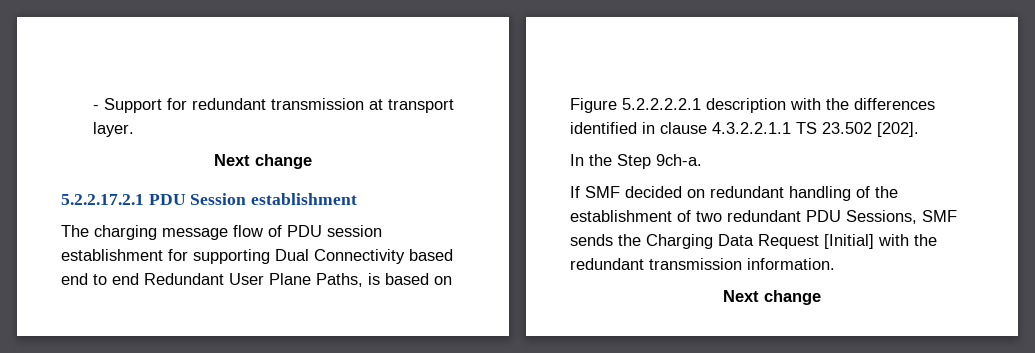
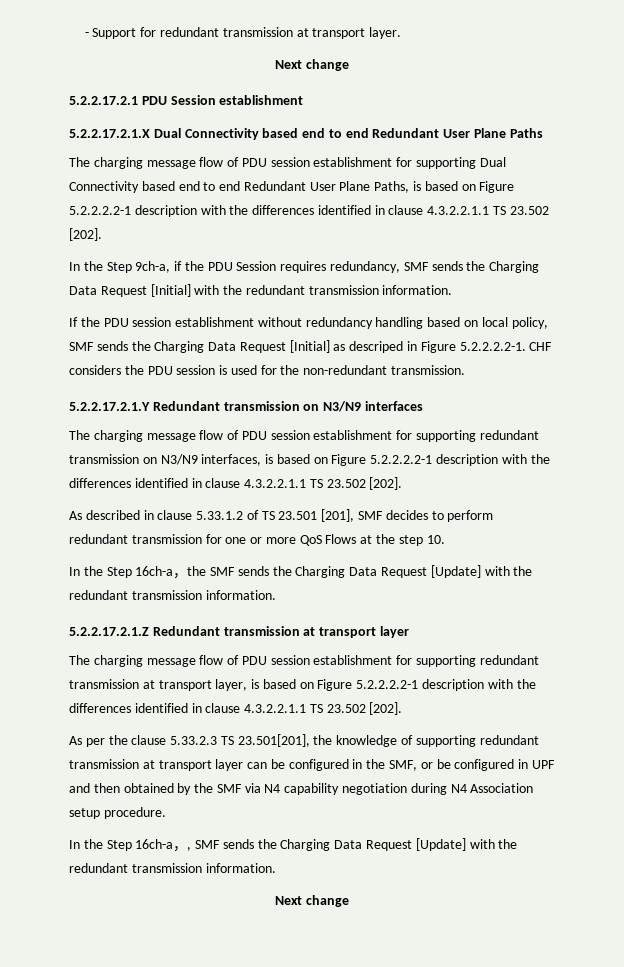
(358, 199) none -> [69,128,543,140] // 5.2.2.17.2.1.X Dual Connectivity based end to end Redundant User Plane Paths
[622,98,701,110] 5.2.2.2.2.1 -> [69,206,131,215] 5.2.2.2.2-1
[656,154,702,166] [570,186,898,201] [570,210,917,224] 9ch-a. // If SMF decided on redundant handling of the establishment of two redundant PDU Sessions, -> [135,261,401,273] 9ch-a, if the PDU Session requires redundancy,
(835, 264) none -> [69,317,548,329] [69,340,553,353] [69,365,466,375] [69,401,423,412] [69,430,539,442] [69,454,550,466] [69,477,403,490] [69,509,494,522] [69,534,445,546] [69,565,533,579] [69,590,276,600] [69,626,409,638] [69,655,539,667] [69,679,536,691] [69,702,403,715] [69,734,539,747] [69,759,555,771] [69,783,534,795] [69,807,166,819] [69,838,518,852] [69,863,276,873] // If the PDU session establishment without redundancy handling based on local policy, SMF sends the Charging Data Request [Initial] as descriped in Figure 5.2.2.2.2-1. CHF considers the PDU session is used for the non-redundant transmission. // 5.2.2.17.2.1.Y Redundant transmission on N3/N9 interfaces // The charging message flow of PDU session establishment for supporting redundant transmission on N3/N9 interfaces, is based on Figure 5.2.2.2.2-1 description with the differences identified in clause 4.3.2.2.1.1 TS 23.502 [202]. // As described in clause 5.33.1.2 of TS 23.501 [201], SMF decides to perform redundant transmission for one or more QoS Flows at the step 10. // In the Step 16ch-a，the SMF sends the Charging Data Request [Update] with the redundant transmission information. // 5.2.2.17.2.1.Z Redundant transmission at transport layer // The charging message flow of PDU session establishment for supporting redundant transmission at transport layer, is based on Figure 5.2.2.2.2-1 description with the differences identified in clause 4.3.2.2.1.1 TS 23.502 [202]. // As per the clause 5.33.2.3 TS 23.501[201], the knowledge of supporting redundant transmission at transport layer can be configured in the SMF, or be configured in UPF and then obtained by the SMF via N4 capability negotiation during N4 Association setup procedure. // In the Step 16ch-a，, SMF sends the Charging Data Request [Update] with the redundant transmission information.

